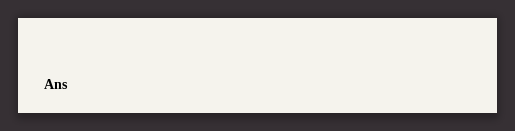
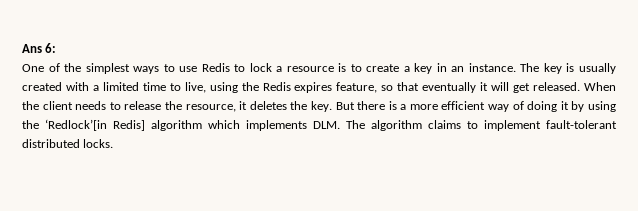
(68, 84) none -> [45,43,57,53] [22,63,617,74] [22,82,617,93] [22,101,616,112] [22,119,617,131] [22,139,114,148] 6: // One of the simplest ways to use Redis to lock a resource is to create a key in an instance. The key is usually created with a limited time to live, using the Redis expires feature, so that eventually it will get released. When the client needs to release the resource, it deletes the key. But there is a more efficient way of doing it by using the ‘Redlock’[in Redis] algorithm which implements DLM. The algorithm claims to implement fault-tolerant distributed locks.

